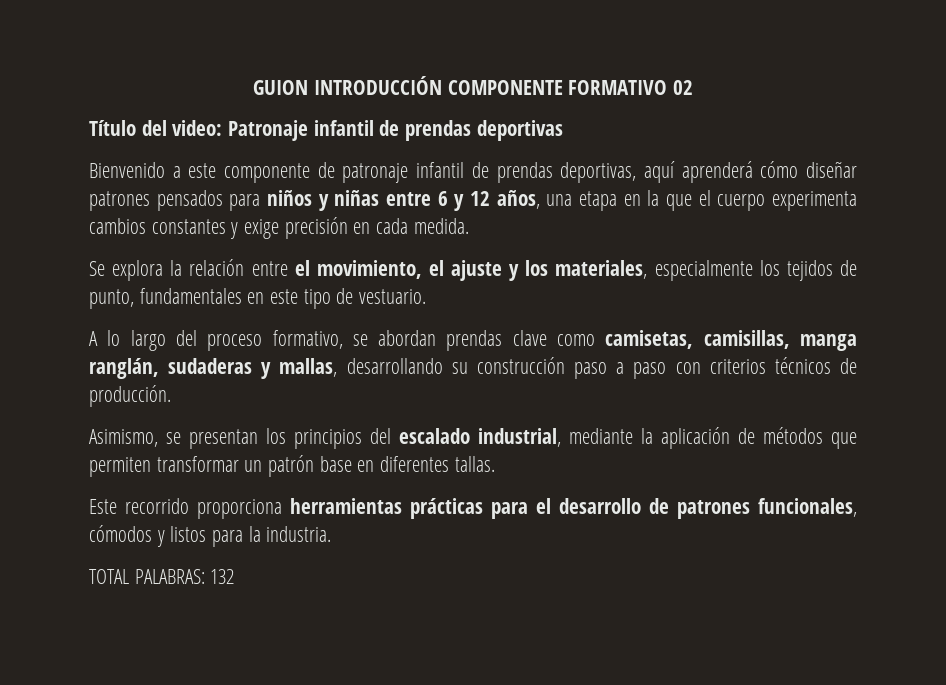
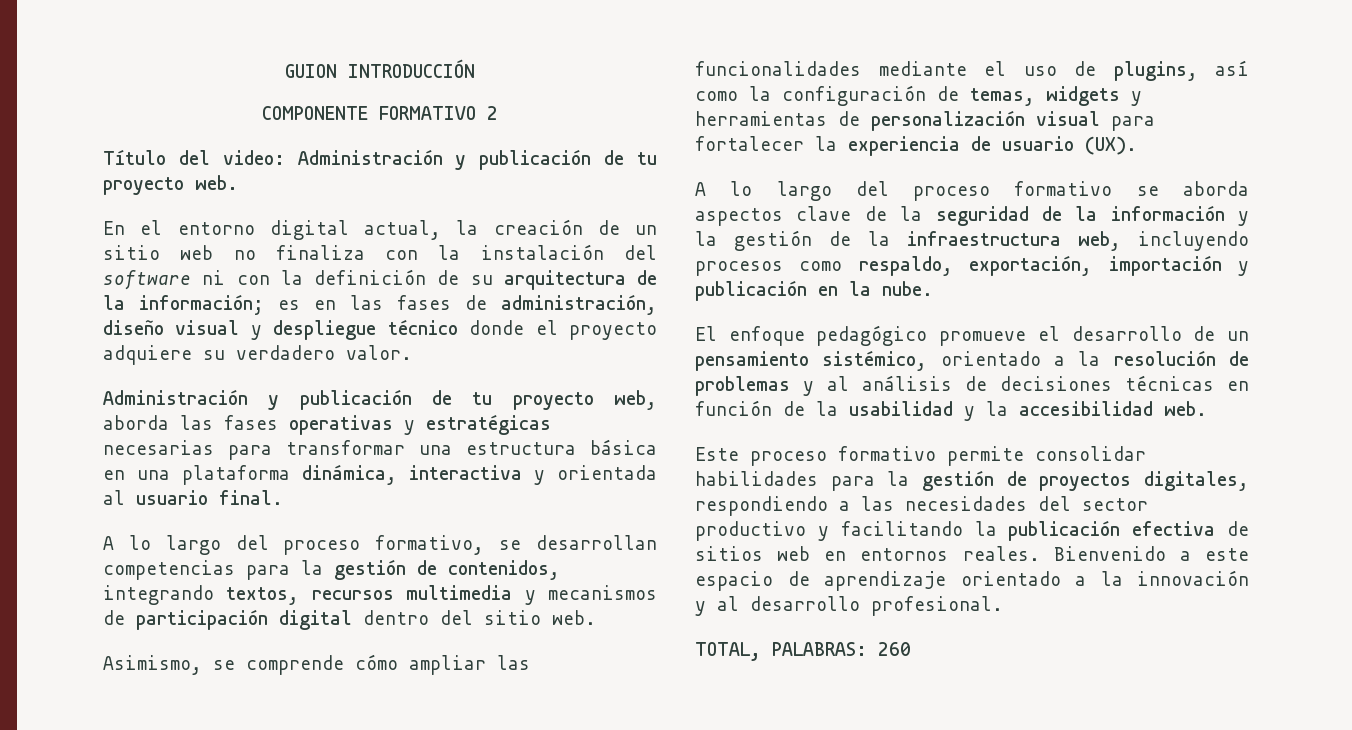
(442, 85) none -> (475, 68) //
[672,80,693,95] 02 -> [487,106,498,120] 2
[228,120,563,141] [89,161,858,183] [89,190,857,211] [89,217,469,239] [89,259,857,281] [89,288,427,309] Patronaje infantil de prendas deportivas // Bienvenido a este componente de patronaje infantil de prendas deportivas, aquí aprenderá cómo diseñar patrones pensados para niños y niñas entre 6 y 12 años, una etapa en la que el cuerpo experimenta cambios constantes y exige precisión en cada medida. // Se explora la relación entre el movimiento, el ajuste y los materiales, especialmente los tejidos de punto, fundamentales en este tipo de vestuario. -> [297,149,657,170] [103,175,238,195] [103,219,657,240] [103,244,657,260] [103,269,657,290] [103,294,657,315] [103,319,657,340] [103,345,412,365] [103,389,657,410] [103,414,551,435] [103,439,657,460] [103,464,657,485] [103,490,283,505] Administración y publicación de tu proyecto web. // En el entorno digital actual, la creación de un sitio web no finaliza con la instalación del software ni con la definición de su arquitectura de la información; es en las fases de administración, diseño visual y despliegue técnico donde el proyecto adquiere su verdadero valor. // Administración y publicación de tu proyecto web, aborda las fases operativas y estratégicas necesarias para transformar una estructura básica en una plataforma dinámica, interactiva y orientada al usuario final.
[378,330,857,351] [89,357,858,379] [89,385,171,407] [89,427,857,449] [89,455,495,477] [89,498,857,519] [89,525,332,547] [89,569,235,584] abordan prendas clave como camisetas, camisillas, manga ranglán, sudaderas y mallas, desarrollando su construcción paso a paso con criterios técnicos de producción. // Asimismo, se presentan los principios del escalado industrial, mediante la aplicación de métodos que permiten transformar un patrón base en diferentes tallas. // Este recorrido proporciona herramientas prácticas para el desarrollo de patrones funcionales, cómodos y listos para la industria. // TOTAL PALABRAS: 132 -> [536,535,657,550] [103,559,560,580] [103,585,657,605] [103,609,596,630] [103,654,530,675] [695,60,1249,81] [695,85,1142,106] [695,110,1155,131] [695,136,1137,156] [695,181,1249,201] [695,205,1249,226] [695,230,1249,251] [695,255,1249,276] [695,280,933,301] [695,325,1249,346] [695,350,1249,371] [695,375,1249,396] [695,400,1207,421] [695,446,1146,466] [695,470,1249,491] [695,496,1148,516] [695,520,1249,541] [695,546,1249,561] [695,570,1249,591] [695,596,1003,616] [695,642,911,661] desarrollan competencias para la gestión de contenidos, integrando textos, recursos multimedia y mecanismos de participación digital dentro del sitio web. // Asimismo, se comprende cómo ampliar las funcionalidades mediante el uso de plugins, así como la configuración de temas, widgets y herramientas de personalización visual para fortalecer la experiencia de usuario (UX). // A lo largo del proceso formativo se aborda aspectos clave de la seguridad de la información y la gestión de la infraestructura web, incluyendo procesos como respaldo, exportación, importación y publicación en la nube. // El enfoque pedagógico promueve el desarrollo de un pensamiento sistémico, orientado a la resolución de problemas y al análisis de decisiones técnicas en función de la usabilidad y la accesibilidad web. // Este proceso formativo permite consolidar habilidades para la gestión de proyectos digitales, respondiendo a las necesidades del sector productivo y facilitando la publicación efectiva de sitios web en entornos reales. Bienvenido a este espacio de aprendizaje orientado a la innovación y al desarrollo profesional. // TOTAL, PALABRAS: 260

